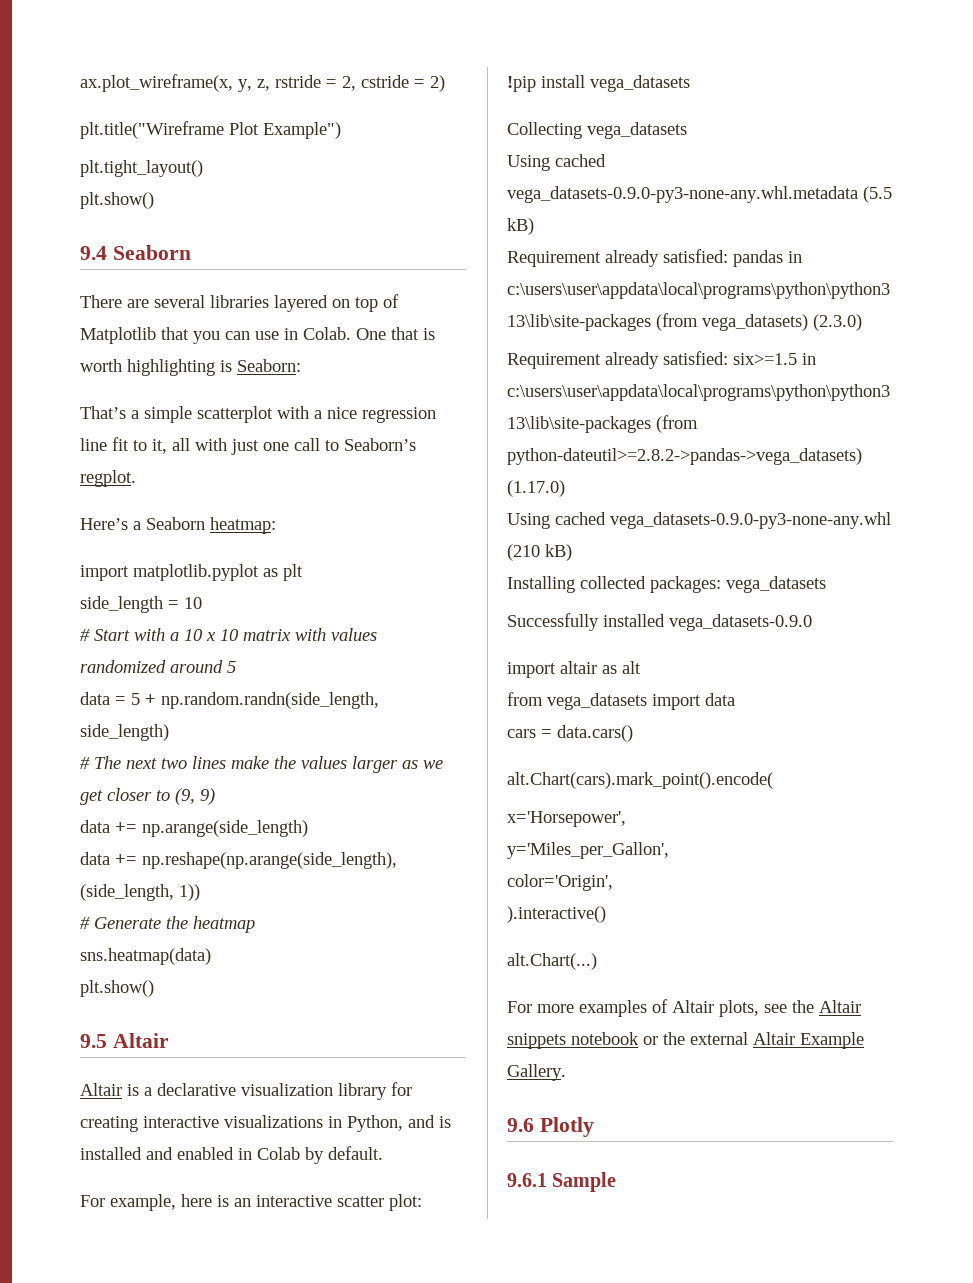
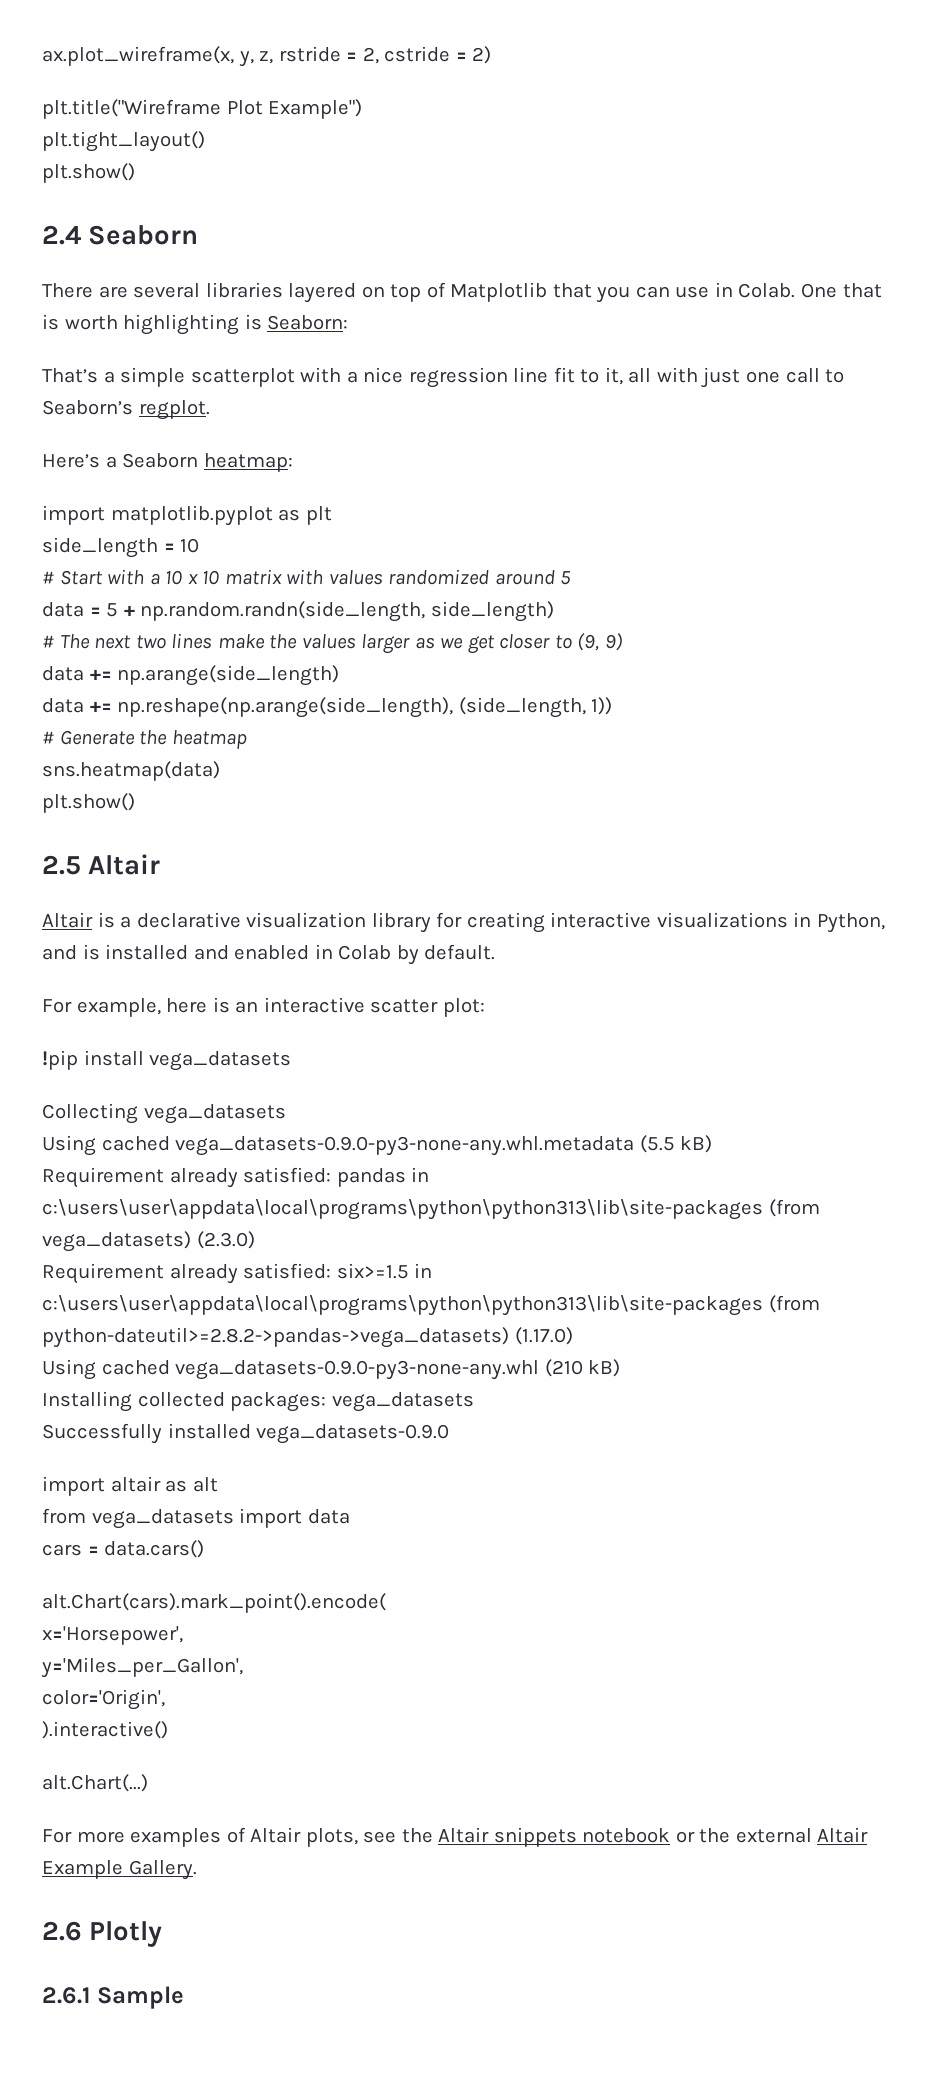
[80,246,107,260] 9.4 -> [42,225,81,245] 2.4
[80,1034,107,1048] 9.5 -> [42,855,81,875] 2.5
[507,1118,534,1132] 9.6 -> [42,1921,82,1941] 2.6
[507,1173,547,1187] 9.6.1 -> [42,1987,91,2004] 2.6.1

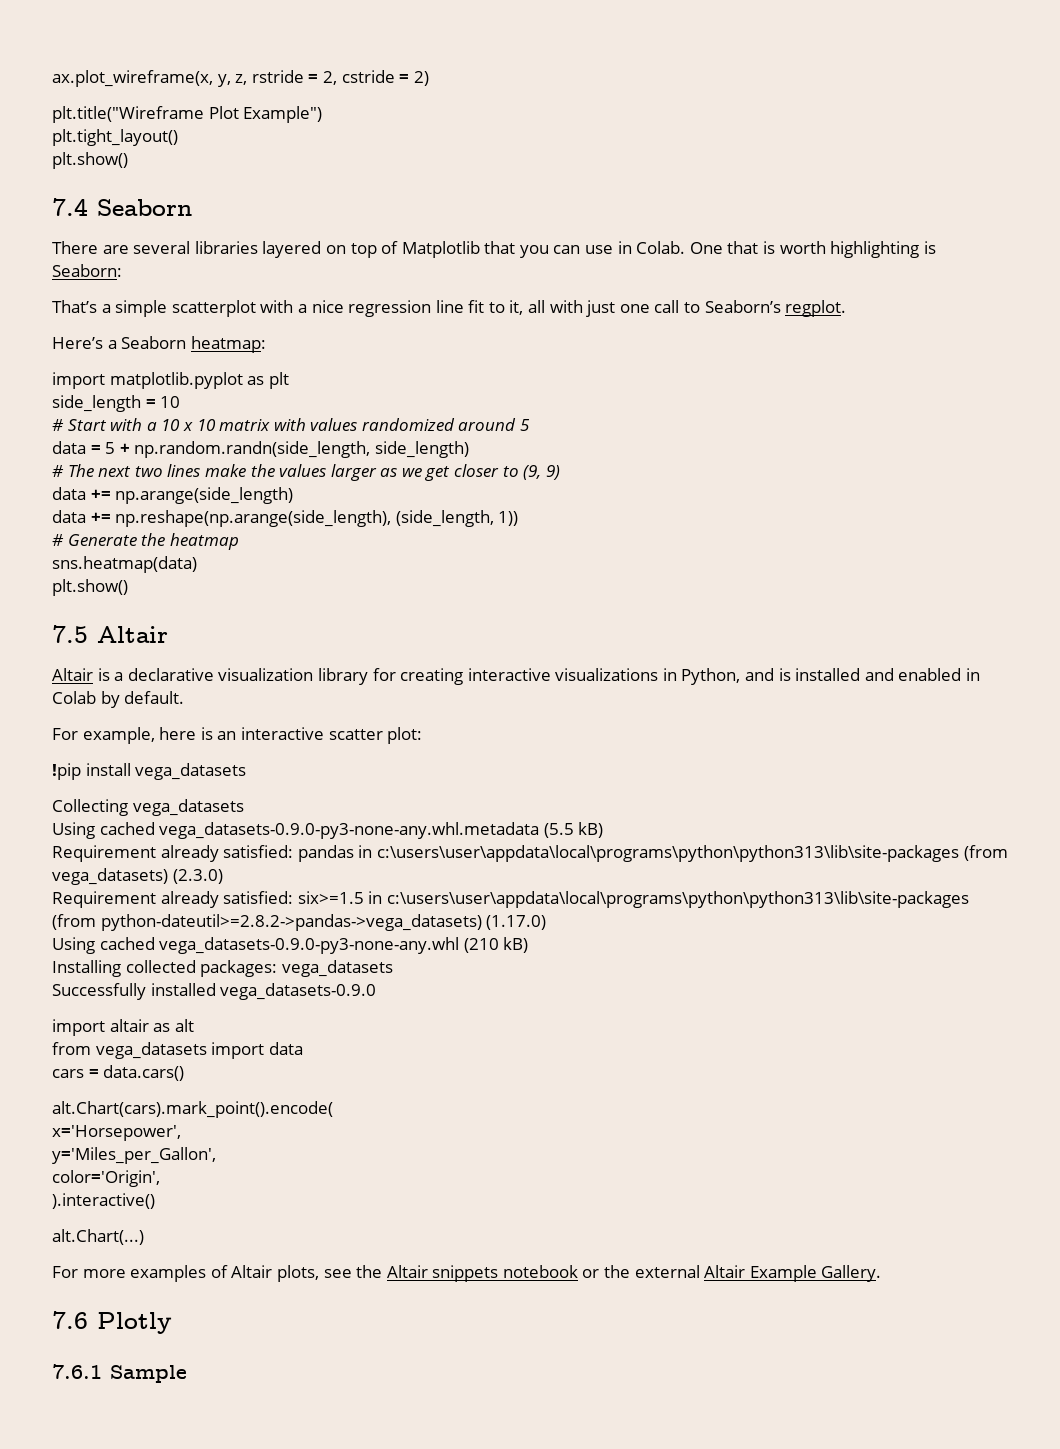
[42,225,81,245] 2.4 -> [52,198,88,216] 7.4
[42,855,81,875] 2.5 -> [52,625,88,643] 7.5
[42,1921,82,1941] 2.6 -> [52,1311,88,1329] 7.6
[42,1987,91,2004] 2.6.1 -> [52,1364,102,1379] 7.6.1

